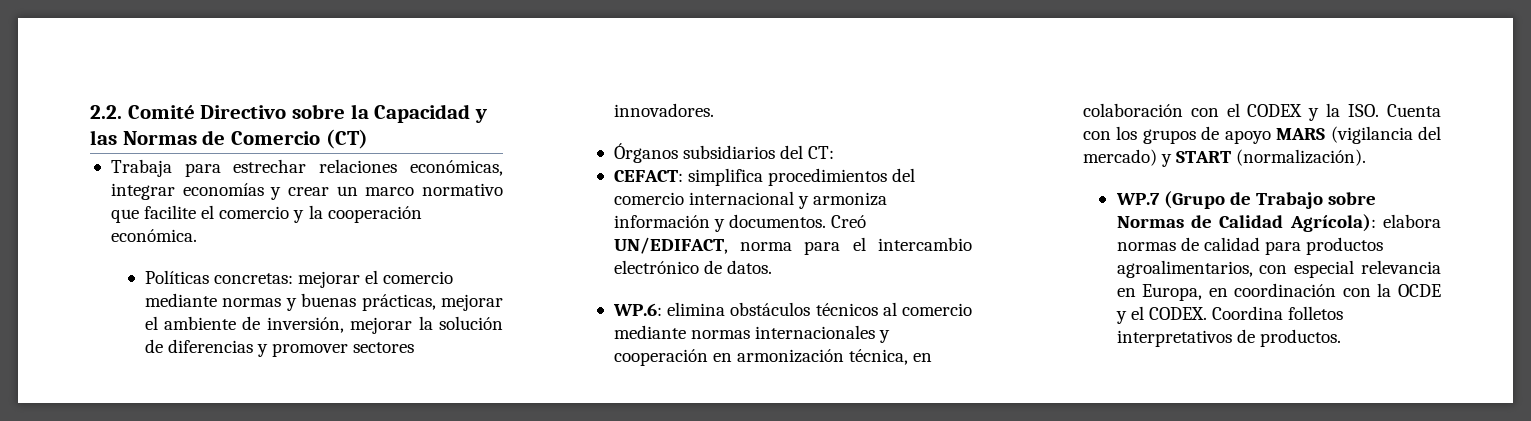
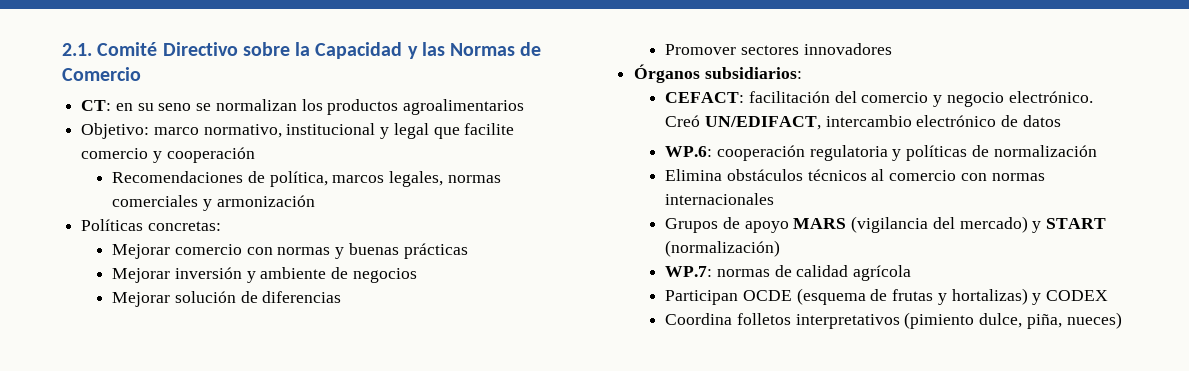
[90,105,122,119] 2.2. -> [62,43,92,56] 2.1.
[325,129,368,149] [110,159,504,177] [110,183,503,200] (CT) // Trabaja para estrechar relaciones económicas, integrar economías y crear un marco normativo -> [81,99,525,115] [81,123,429,139] // CT: en su seno se normalizan los productos agroalimentarios // Objetivo: marco normativo, institucional y legal
[201,205,422,223] [110,229,197,242] [144,270,454,288] [144,293,503,311] [144,316,504,334] [144,339,415,357] [613,103,714,117] [613,143,835,163] [613,168,916,186] [613,191,888,209] [613,214,867,232] [613,237,866,255] el comercio y la cooperación económica. // Políticas concretas: mejorar el comercio mediante normas y buenas prácticas, mejorar el ambiente de inversión, mejorar la solución de diferencias y promover sectores innovadores. // Órganos subsidiarios del CT: // CEFACT: simplifica procedimientos del comercio internacional y armoniza información y documentos. Creó UN/EDIFACT, norma para el -> [81,147,255,163] [112,171,501,187] [112,195,315,211] [81,219,221,231] [112,243,468,259] [112,267,417,283] [112,291,342,307] [665,43,892,55] [634,64,802,83] [665,91,1093,107] [665,115,821,130] comercio y cooperación // Recomendaciones de política, marcos legales, normas comerciales y armonización // Políticas concretas: // Mejorar comercio con normas y buenas prácticas // Mejorar inversión y ambiente de negocios // Mejorar solución de diferencias // Promover sectores innovadores // Órganos subsidiarios: // CEFACT: facilitación del comercio y negocio electrónico. Creó UN/EDIFACT,
[726,260,772,274] datos. -> [1022,115,1061,127] datos
[666,302,725,316] elimina -> [716,145,1097,161] [665,169,723,181] cooperación regulatoria y políticas de normalización // Elimina
[613,325,686,339] mediante -> [960,173,987,181] con
[879,330,891,343] [613,349,933,366] [1082,103,1441,121] [1082,126,1196,144] y cooperación en armonización técnica, en colaboración con el CODEX y la ISO. Cuenta con los grupos -> [665,218,719,233] // Grupos
[1236,149,1367,166] [1115,191,1377,209] [1116,214,1441,232] [1116,237,1384,255] [1116,260,1441,278] [1116,283,1441,301] [1115,306,1344,324] [1116,329,1341,347] (normalización). // WP.7 (Grupo de Trabajo sobre Normas de Calidad Agrícola): elabora normas de calidad para productos agroalimentarios, con especial relevancia en Europa, en coordinación con la OCDE y el CODEX. Coordina folletos interpretativos de productos. -> [665,240,781,257] [665,265,912,281] [665,288,1109,305] [665,312,1122,329] (normalización) // WP.7: normas de calidad agrícola // Participan OCDE (esquema de frutas y hortalizas) y CODEX // Coordina folletos interpretativos (pimiento dulce, piña, nueces)

